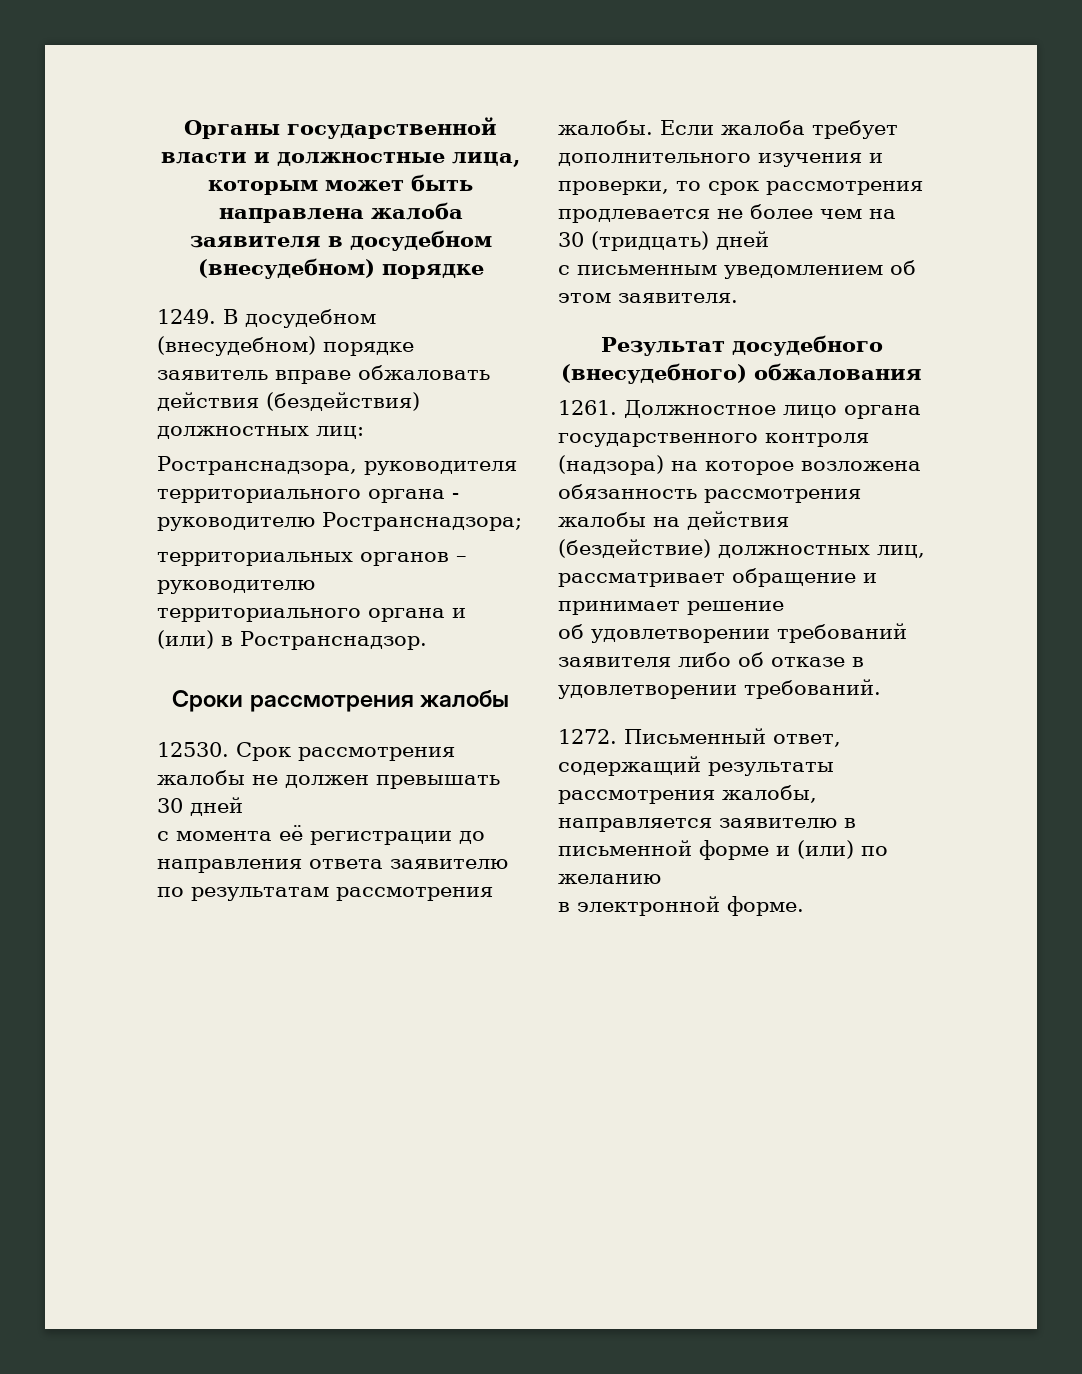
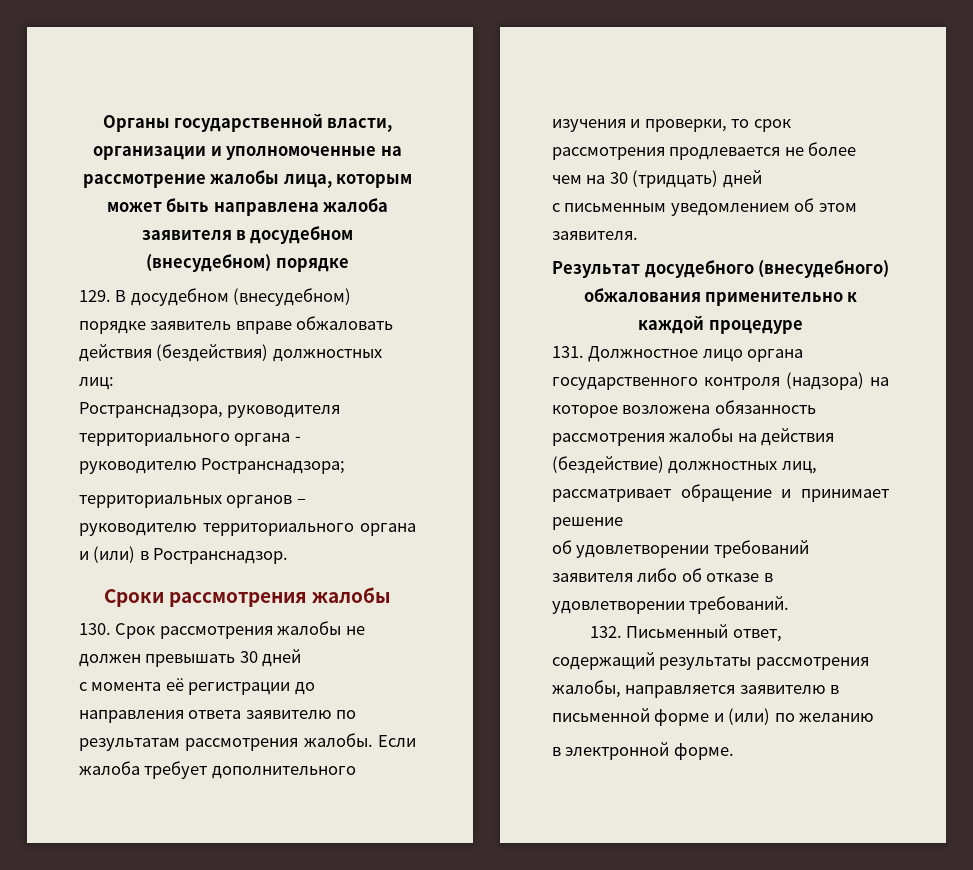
[161,152,445,166] власти и должностные -> [327,118,393,132] [93,146,402,160] [82,170,280,188] власти, организации и уполномоченные на рассмотрение жалобы
[157,309,216,324] 1249. -> [79,290,111,302] 129.
[157,742,229,757] 12530. -> [79,623,111,635] 130.
[558,400,617,415] // 1261. -> [705,292,858,306] [638,316,803,334] [552,346,584,358] применительно к каждой процедуре // 131.
[558,729,617,744] 1272. -> [589,626,622,638] 132.

